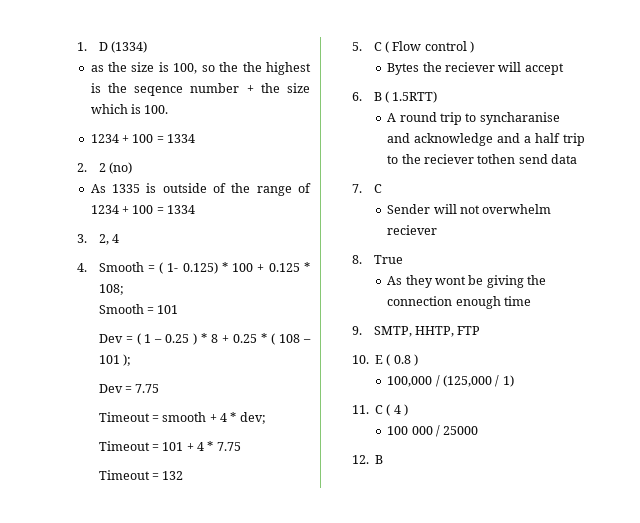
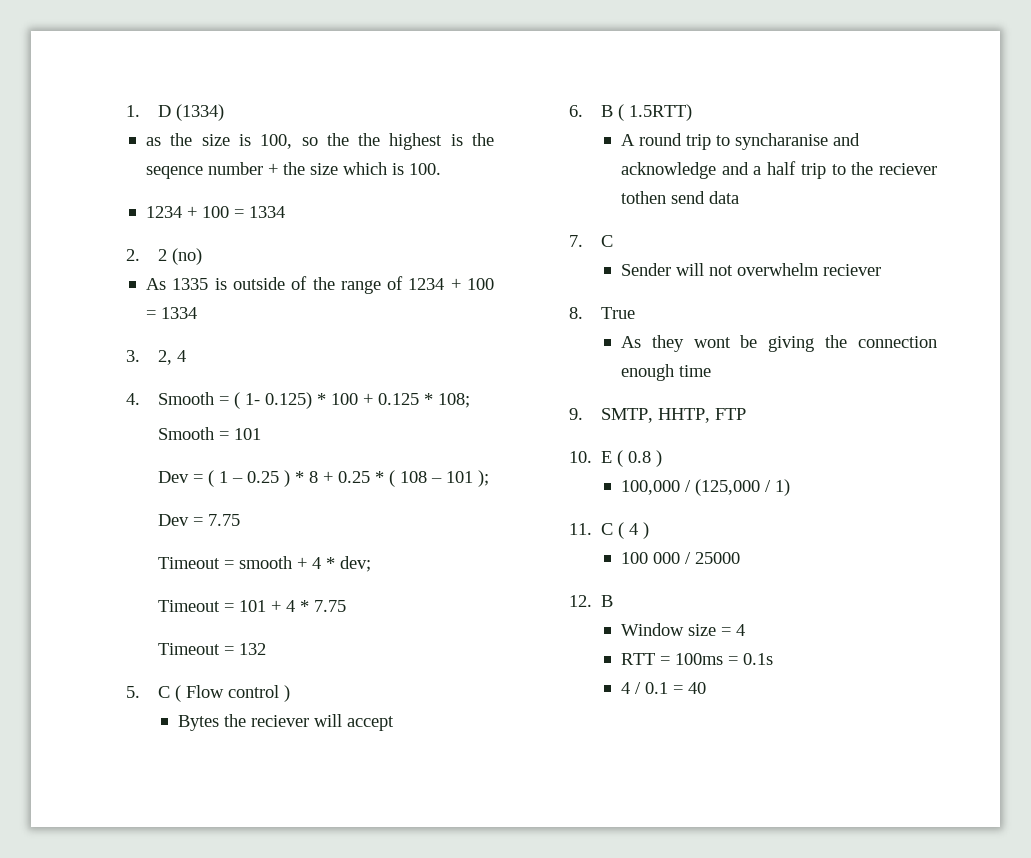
(384, 459) none -> [620,623,745,636] [620,653,773,665] [620,682,706,694] // Window size = 4 // RTT = 100ms = 0.1s // 4 / 0.1 = 40

